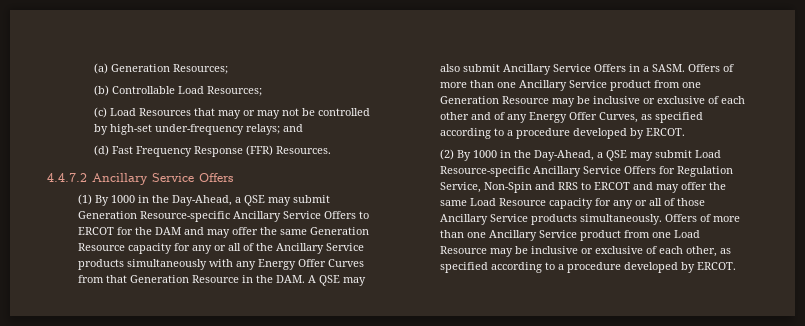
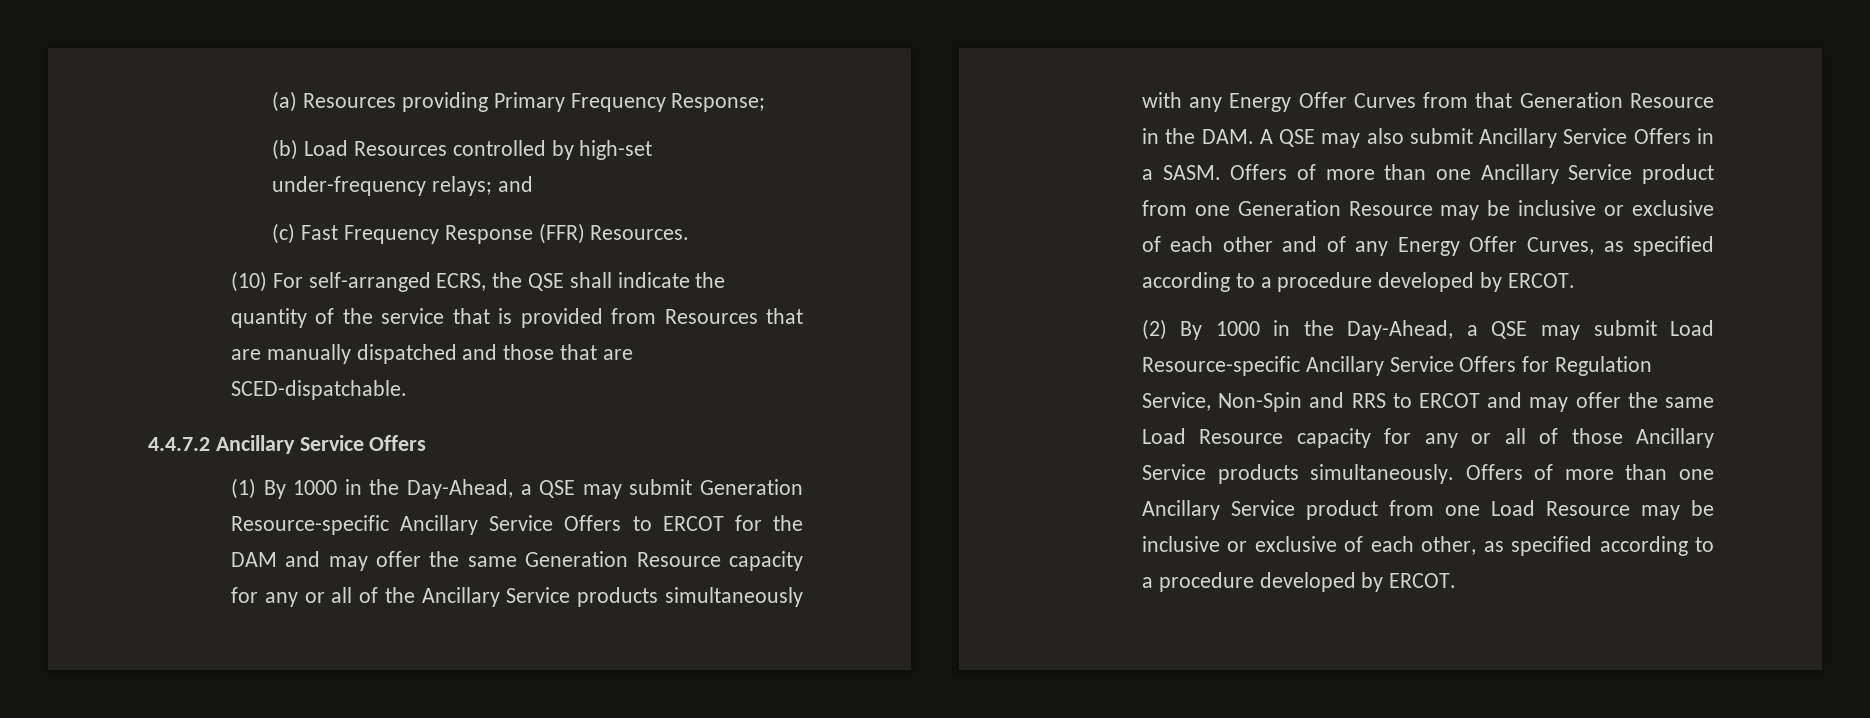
[111,64,229,74] [94,85,263,96] [94,107,316,119] Generation Resources; // (b) Controllable Load Resources; // (c) Load Resources that may or may not be -> [303,92,766,112] [272,139,448,160] Resources providing Primary Frequency Response; // (b) Load Resources
[94,145,110,156] (d) -> [272,223,296,244] (c)
(332, 150) none -> [230,271,726,292] [230,308,803,328] [230,344,633,364] [230,380,407,400] // (10) For self-arranged ECRS, the QSE shall indicate the quantity of the service that is provided from Resources that are manually dispatched and those that are SCED-dispatchable.

